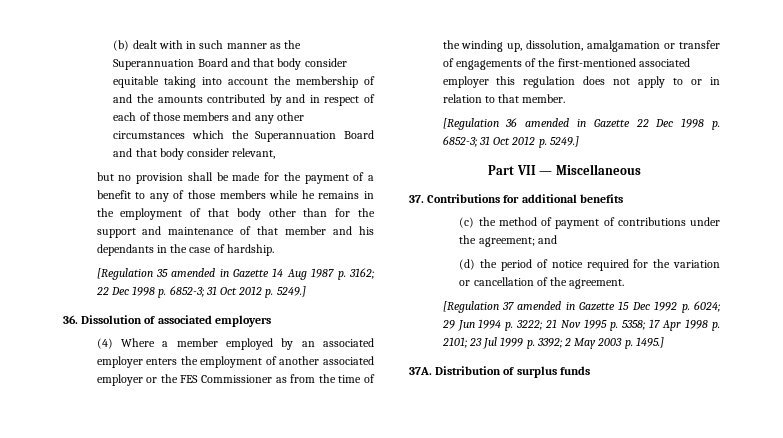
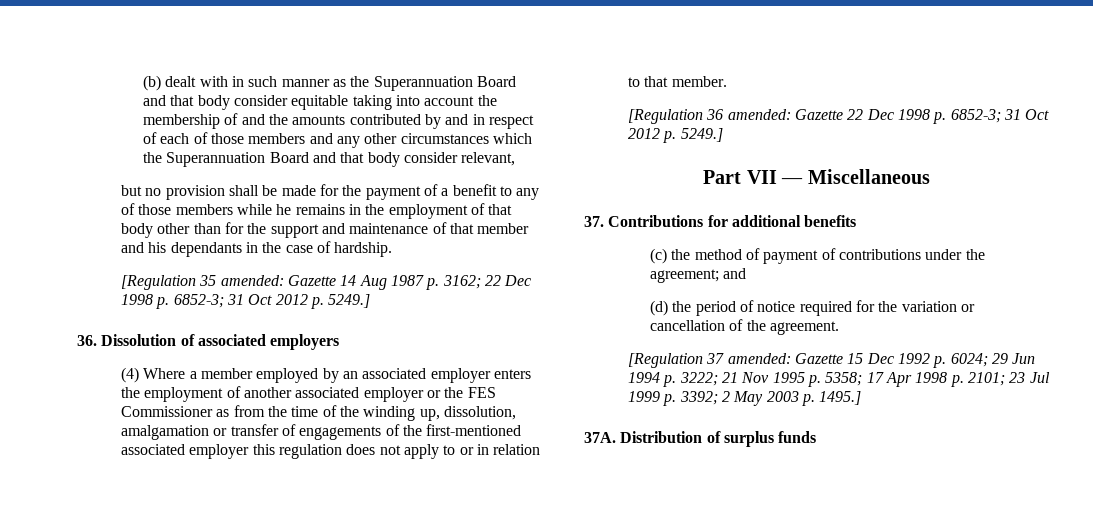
[171,268,229,277] amended in -> [220,275,284,286] amended:
[525,118,586,127] amended in -> [727,109,791,120] amended:
[517,301,575,310] amended in -> [727,353,791,364] amended:

